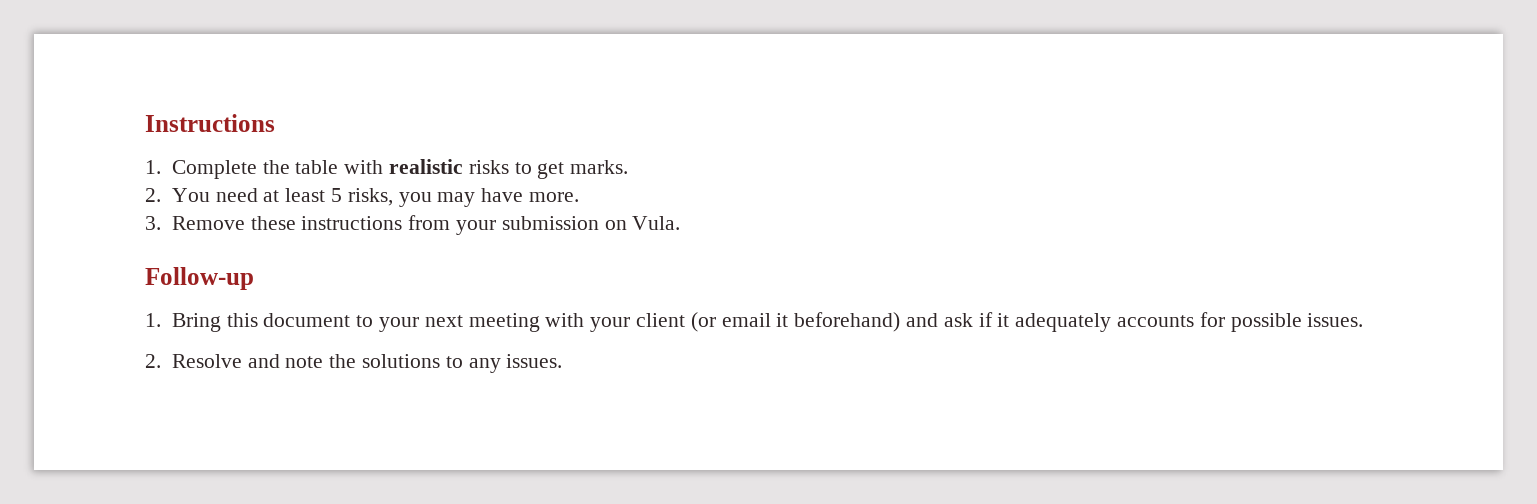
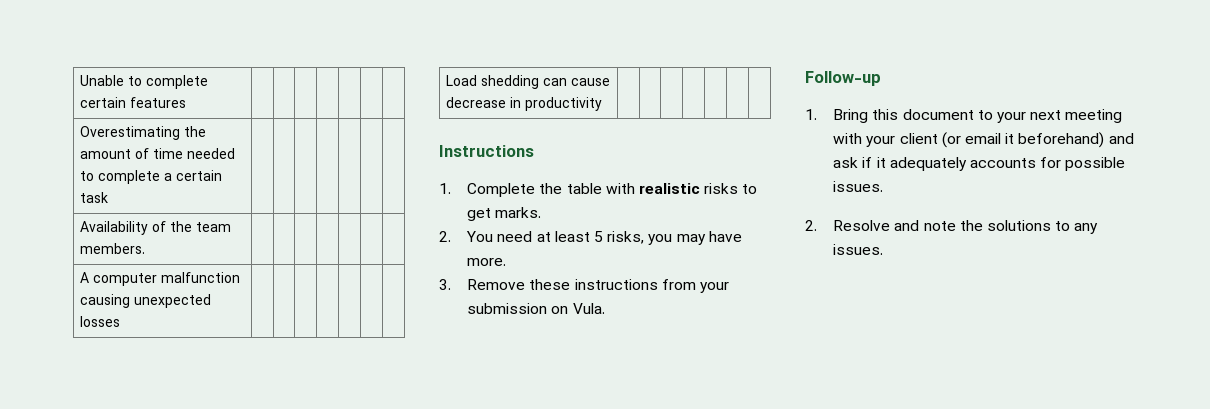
(145, 123) none -> [80,75,209,89] [80,97,187,108] [80,126,207,140] [80,148,236,159] [80,170,223,184] [80,192,109,203] [80,221,232,235] [80,243,146,254] [80,272,241,286] [80,294,212,308] [80,316,121,327] [446,75,611,89] [446,97,603,111] Unable to complete certain features | | | | | | | // Overestimating the amount of time needed to complete a certain task | | | | | | | // Availability of the team members. | | | | | | | // A computer malfunction causing unexpected losses | | | | | | | // Load shedding can cause decrease in productivity | | | | | | | //

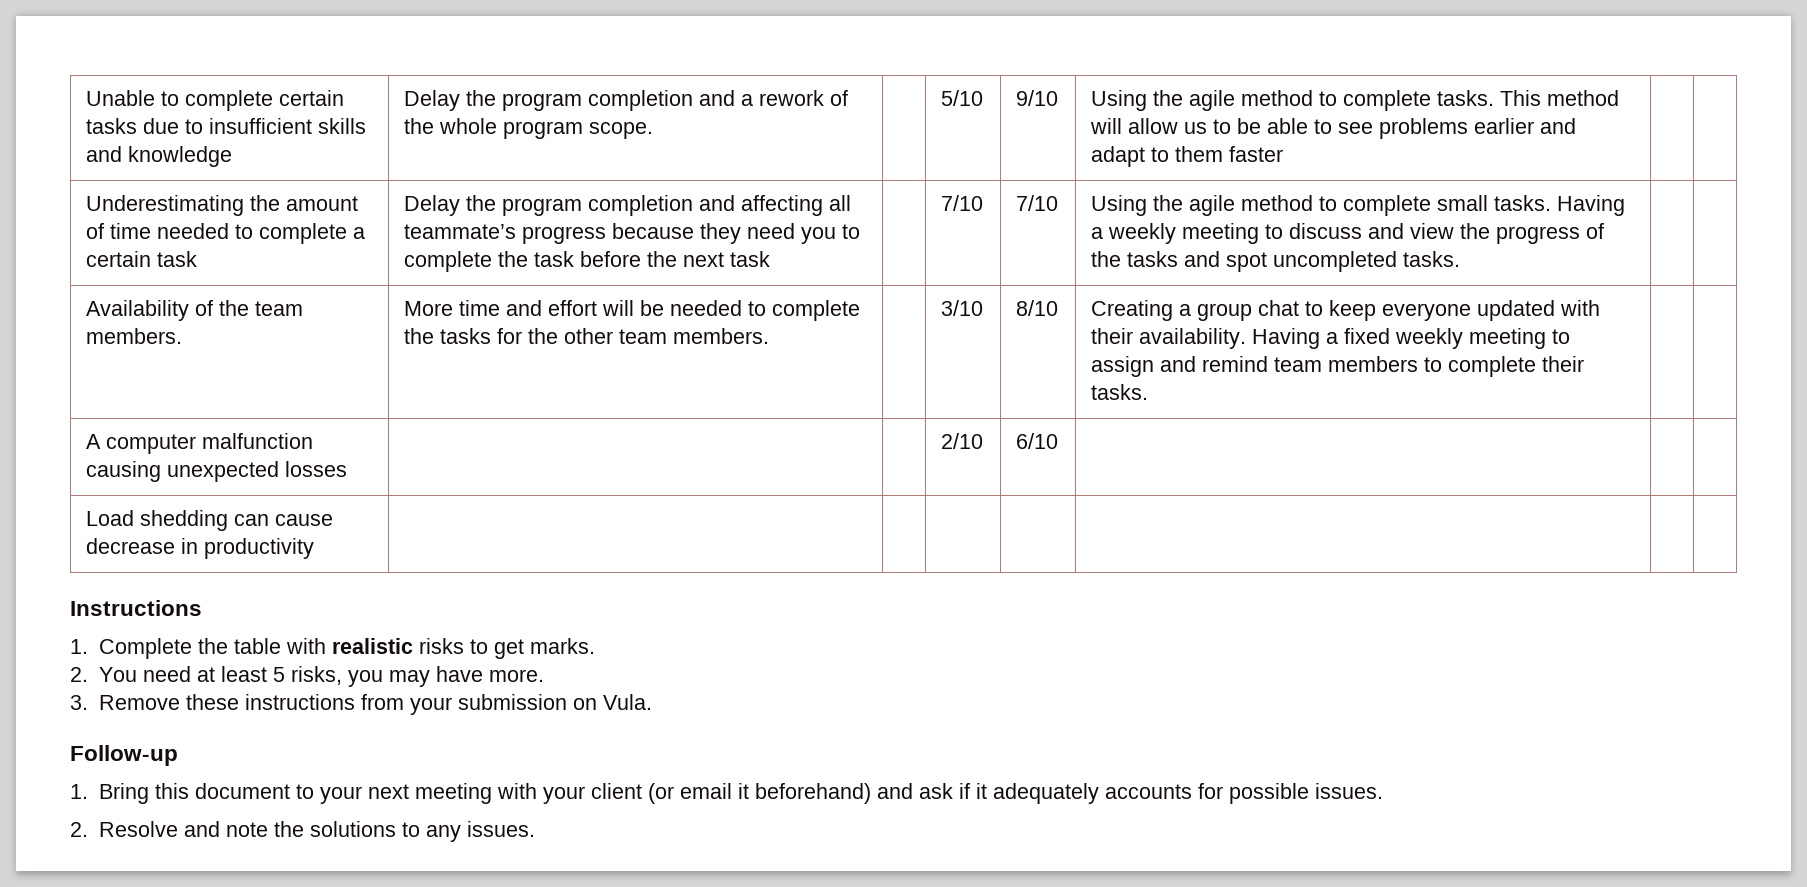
[130,97,187,108] [80,126,181,140] features | | | | | | | // Overestimating -> [85,118,366,134] [85,146,232,167] [403,90,848,111] [403,118,653,139] [940,90,983,106] [1015,90,1058,106] [1090,90,1619,111] [1089,118,1576,139] [1090,146,1283,167] [85,195,244,216] tasks due to insufficient skills and knowledge | Delay the program completion and a rework of the whole program scope. | | 5/10 | 9/10 | Using the agile method to complete tasks. This method will allow us to be able to see problems earlier and adapt to them faster | | // Underestimating
(109, 197) | | | | -> [403,195,851,216] [403,223,860,244] [403,251,770,272] [940,195,983,211] [1015,195,1058,211] [1090,195,1625,216] [1090,223,1604,244] [1090,251,1460,272] Delay the program completion and affecting all teammate’s progress because they need you to complete the task before the next task | | 7/10 | 7/10 | Using the agile method to complete small tasks. Having a weekly meeting to discuss and view the progress of the tasks and spot uncompleted tasks.
(146, 248) | | | | -> [403,300,860,321] [403,328,769,344] [940,300,983,316] [1015,300,1058,316] [1090,300,1600,321] [1090,328,1570,349] [1090,356,1584,377] [1090,384,1148,400] More time and effort will be needed to complete the tasks for the other team members. | | 3/10 | 8/10 | Creating a group chat to keep everyone updated with their availability. Having a fixed weekly meeting to assign and remind team members to complete their tasks.
(121, 321) | -> [940,433,983,449] [1015,433,1058,449] 2/10 | 6/10

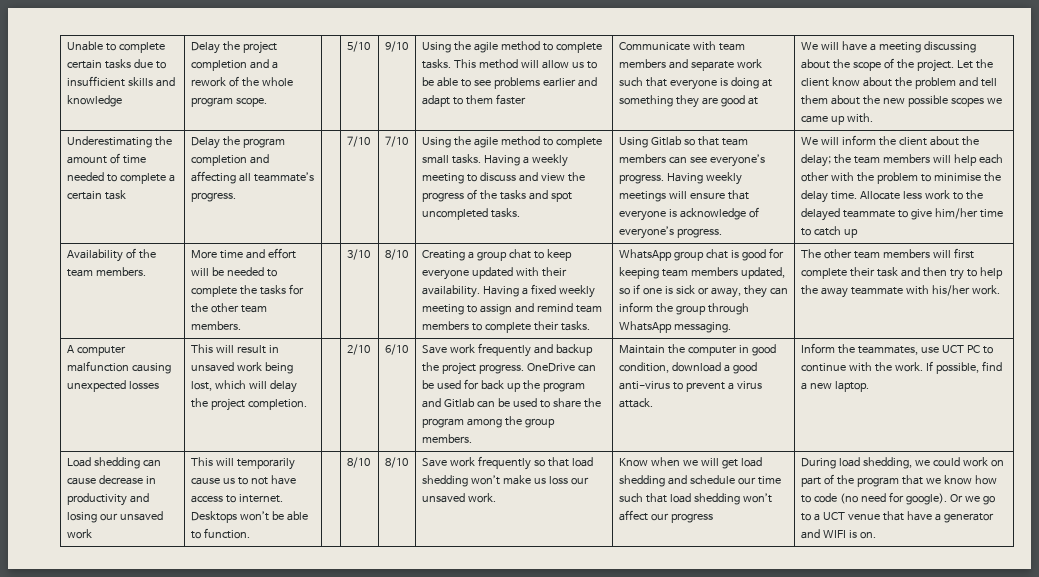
[501,93,582,111] program -> [242,41,277,54] project
(1283, 154) | -> [618,41,745,51] [618,59,762,71] [618,77,772,90] [618,95,758,108] [800,41,976,53] [800,58,993,72] [800,77,997,89] [800,95,1002,107] [800,113,873,125] Communicate with team members and separate work such that everyone is doing at something they are good at | We will have a meeting discussing about the scope of the project. Let the client know about the problem and tell them about the new possible scopes we came up with.
[521,223,860,244] [403,251,770,272] progress because they need you to complete the task before the next task -> [190,192,236,202] progress.
(1460, 259) | -> [618,136,748,148] [618,154,765,167] [618,172,742,185] [618,190,749,202] [618,207,759,221] [618,226,722,239] [800,135,979,146] [800,154,1003,167] [800,172,1001,184] [800,190,983,203] [800,208,1003,221] [800,226,858,238] Using Gitlab so that team members can see everyone’s progress. Having weekly meetings will ensure that everyone is acknowledge of everyone’s progress. | We will inform the client about the delay; the team members will help each other with the problem to minimise the delay time. Allocate less work to the delayed teammate to give him/her time to catch up
(1148, 392) | -> [618,248,784,261] [618,267,785,279] [618,284,788,298] [618,302,749,315] [618,321,731,333] [800,248,974,259] [800,267,1003,280] [800,285,1000,298] WhatsApp group chat is good for keeping team members updated, so if one is sick or away, they can inform the group through WhatsApp messaging. | The other team members will first complete their task and then try to help the away teammate with his/her work.
[940,433,983,449] [1015,433,1058,449] | | 2/10 | 6/10 | | | -> [190,344,279,354] [190,362,293,374] [190,380,297,393] [190,398,307,411] [346,344,370,355] [384,344,408,355] [421,343,593,357] [421,362,596,375] [421,379,585,392] [421,398,601,408] [421,416,555,428] [421,434,472,443] [618,344,776,356] [618,362,757,374] [618,381,762,392] [618,398,653,408] [800,343,993,355] [800,361,1002,374] [800,381,869,392] This will result in unsaved work being lost, which will delay the project completion. | | 2/10 | 6/10 | Save work frequently and backup the project progress. OneDrive can be used for back up the program and Gitlab can be used to share the program among the group members. | Maintain the computer in good condition, download a good anti-virus to prevent a virus attack. | Inform the teammates, use UCT PC to continue with the work. If possible, find a new laptop.
[70,600,202,616] [70,638,595,659] [70,666,544,687] [70,694,652,715] [70,745,178,766] [70,783,1383,804] [70,821,535,842] | | | | | | | // Instructions // 1. Complete the table with realistic risks to get marks. // 2. You need at least 5 risks, you may have more. // 3. Remove these instructions from your submission on Vula. // Follow-up // 1. Bring this document to your next meeting with your client (or email it beforehand) and ask if it adequately accounts for possible issues. // 2. Resolve and note the solutions to any issues. -> [129,493,149,503] [66,511,163,523] [66,529,92,539] [190,457,295,470] [190,475,296,485] [190,494,283,503] [190,511,308,523] [190,528,250,539] [346,457,370,468] [384,457,408,468] [421,456,593,470] [421,475,589,487] [421,493,496,503] [618,457,762,469] [618,475,781,487] [618,493,772,505] [618,510,713,523] [800,457,1004,469] [800,474,997,487] [800,492,995,505] [800,511,994,523] [800,529,876,539] and losing our unsaved work | This will temporarily cause us to not have access to internet. Desktops won’t be able to function. | | 8/10 | 8/10 | Save work frequently so that load shedding won’t make us loss our unsaved work. | Know when we will get load shedding and schedule our time such that load shedding won’t affect our progress | During load shedding, we could work on part of the program that we know how to code (no need for google). Or we go to a UCT venue that have a generator and WIFI is on.

